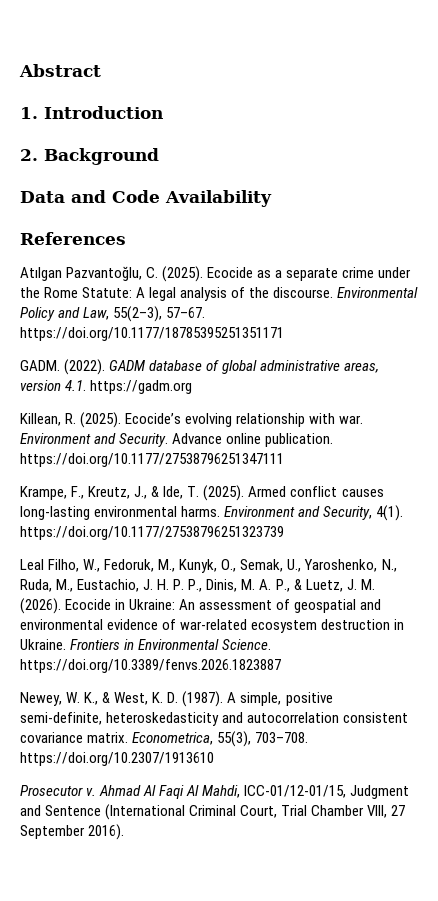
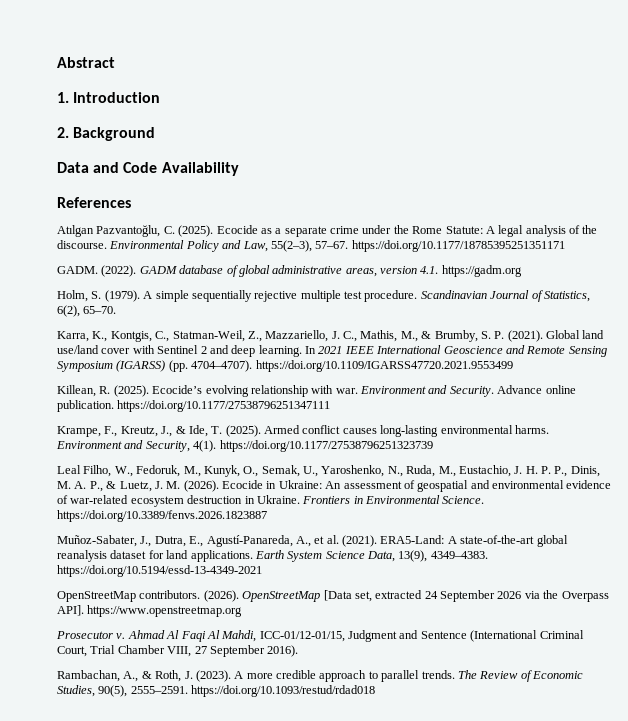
(193, 387) none -> [57,290,590,302] [57,305,117,317] [57,330,605,342] [57,345,607,357] [57,360,513,372] // Holm, S. (1979). A simple sequentially rejective multiple test procedure. Scandinavian Journal of Statistics, 6(2), 65–70. // Karra, K., Kontgis, C., Statman-Weil, Z., Mazzariello, J. C., Mathis, M., & Brumby, S. P. (2021). Global land use/land cover with Sentinel 2 and deep learning. In 2021 IEEE International Geoscience and Remote Sensing Symposium (IGARSS) (pp. 4704–4707). https://doi.org/10.1109/IGARSS47720.2021.9553499
[20,691,333,707] [20,712,409,726] [20,731,309,747] [20,752,214,766] Newey, W. K., & West, K. D. (1987). A simple, positive semi-definite, heteroskedasticity and autocorrelation consistent covariance matrix. Econometrica, 55(3), 703–708. https://doi.org/10.2307/1913610 -> [57,535,568,547] [57,550,488,562] [57,565,262,577] [57,590,609,602] [57,605,243,617] Muñoz-Sabater, J., Dutra, E., Agustí-Panareda, A., et al. (2021). ERA5-Land: A state-of-the-art global reanalysis dataset for land applications. Earth System Science Data, 13(9), 4349–4383. https://doi.org/10.5194/essd-13-4349-2021 // OpenStreetMap contributors. (2026). OpenStreetMap [Data set, extracted 24 September 2026 via the Overpass API]. https://www.openstreetmap.org
(125, 832) none -> [57,670,583,682] [57,685,376,697] // Rambachan, A., & Roth, J. (2023). A more credible approach to parallel trends. The Review of Economic Studies, 90(5), 2555–2591. https://doi.org/10.1093/restud/rdad018

